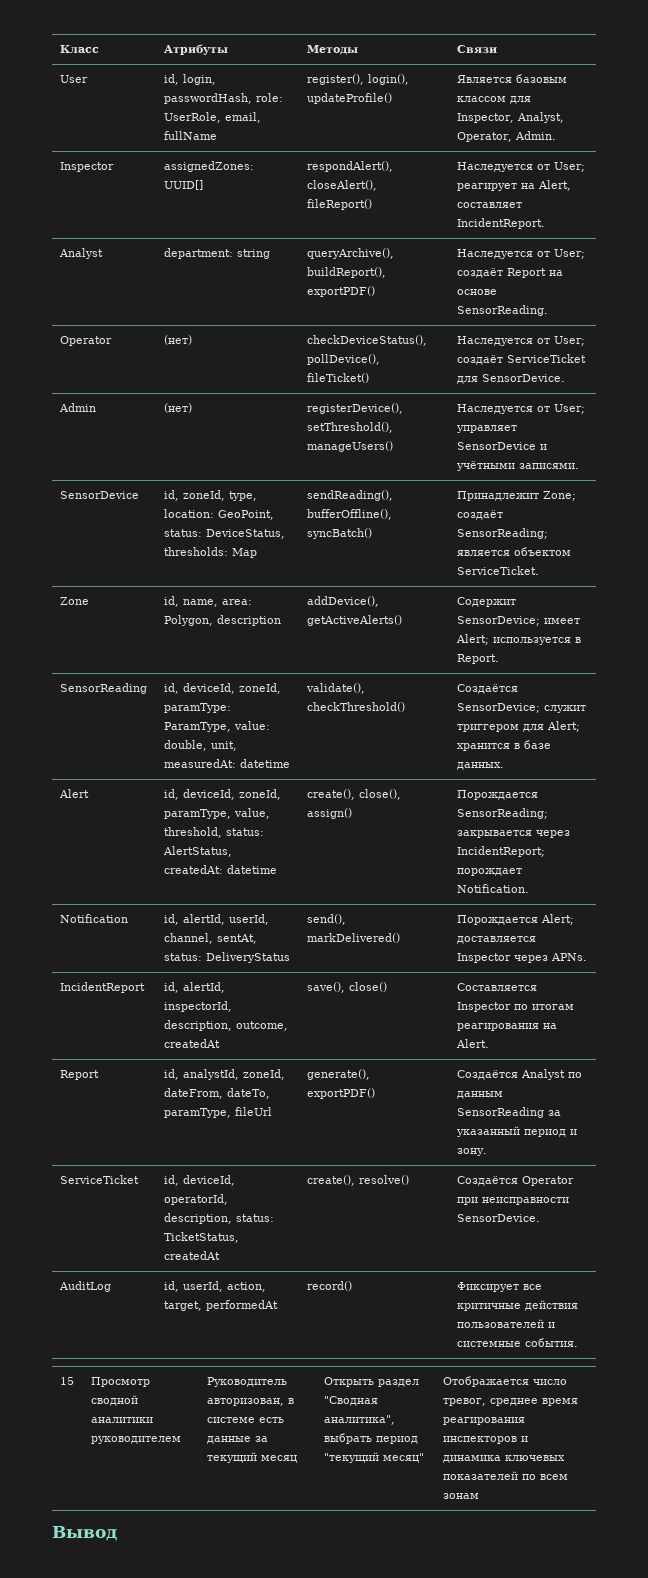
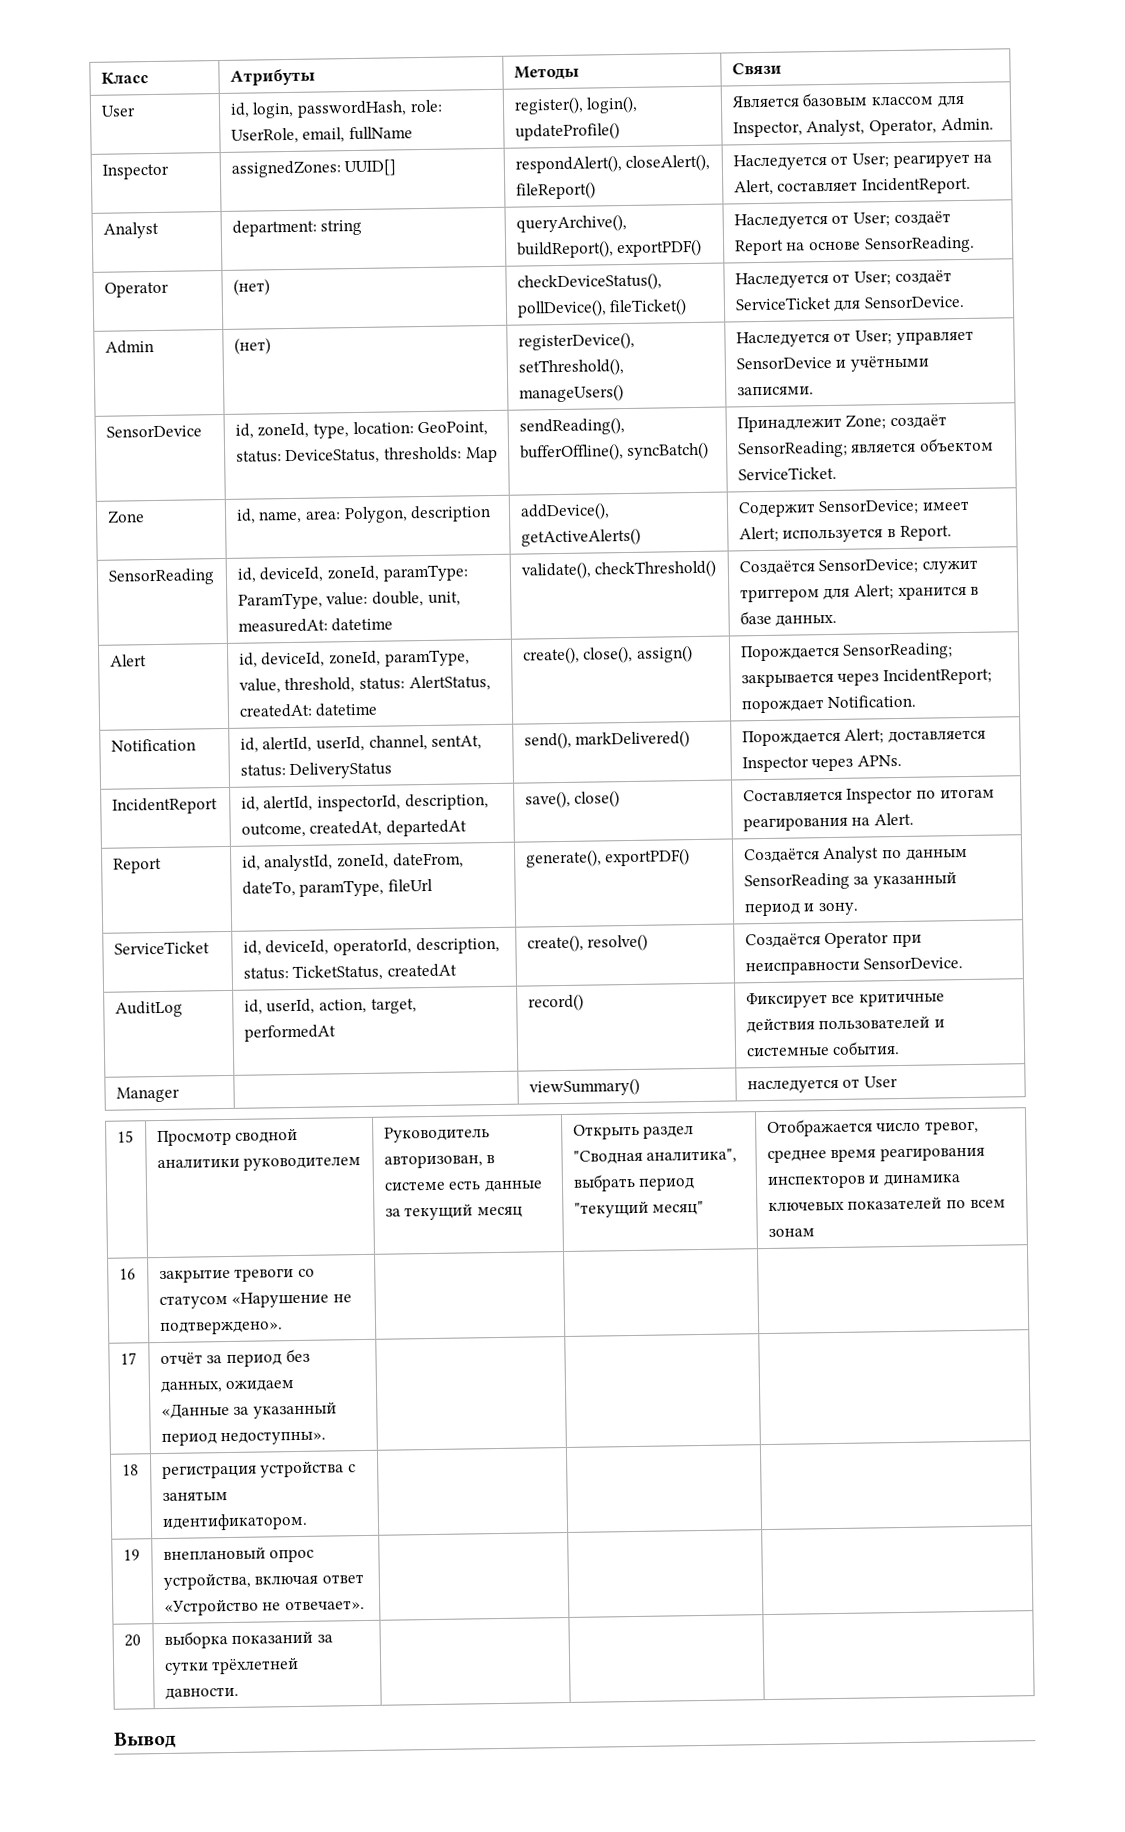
[164,1039,221,1048] createdAt -> [309,819,468,837] createdAt, departedAt
(579, 1342) none -> [115,1086,180,1103] [528,1077,640,1097] [746,1076,899,1094] // Manager | | viewSummary() | наследуется от User
(480, 1496) none -> [118,1268,136,1280] [158,1268,316,1284] [158,1291,353,1310] [158,1320,283,1336] [119,1352,137,1365] [159,1348,310,1368] [159,1379,296,1394] [160,1401,338,1420] [160,1430,327,1447] [121,1464,139,1476] [161,1460,357,1480] [161,1491,228,1502] [161,1512,308,1532] [122,1549,140,1561] [162,1546,315,1563] [162,1572,365,1591] [163,1598,366,1616] [123,1634,141,1647] [163,1630,334,1649] [164,1656,300,1675] [164,1686,239,1700] // 16 | закрытие тревоги со статусом «Нарушение не подтверждено». | | | // 17 | отчёт за период без данных, ожидаем «Данные за указанный период недоступны». | | | // 18 | регистрация устройства с занятым идентификатором. | | | // 19 | внеплановый опрос устройства, включая ответ «Устройство не отвечает». | | | // 20 | выборка показаний за сутки трёхлетней давности. | | |

